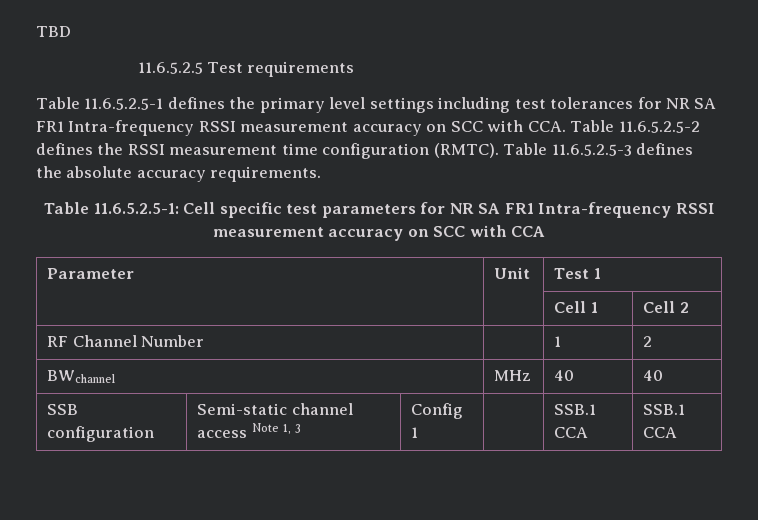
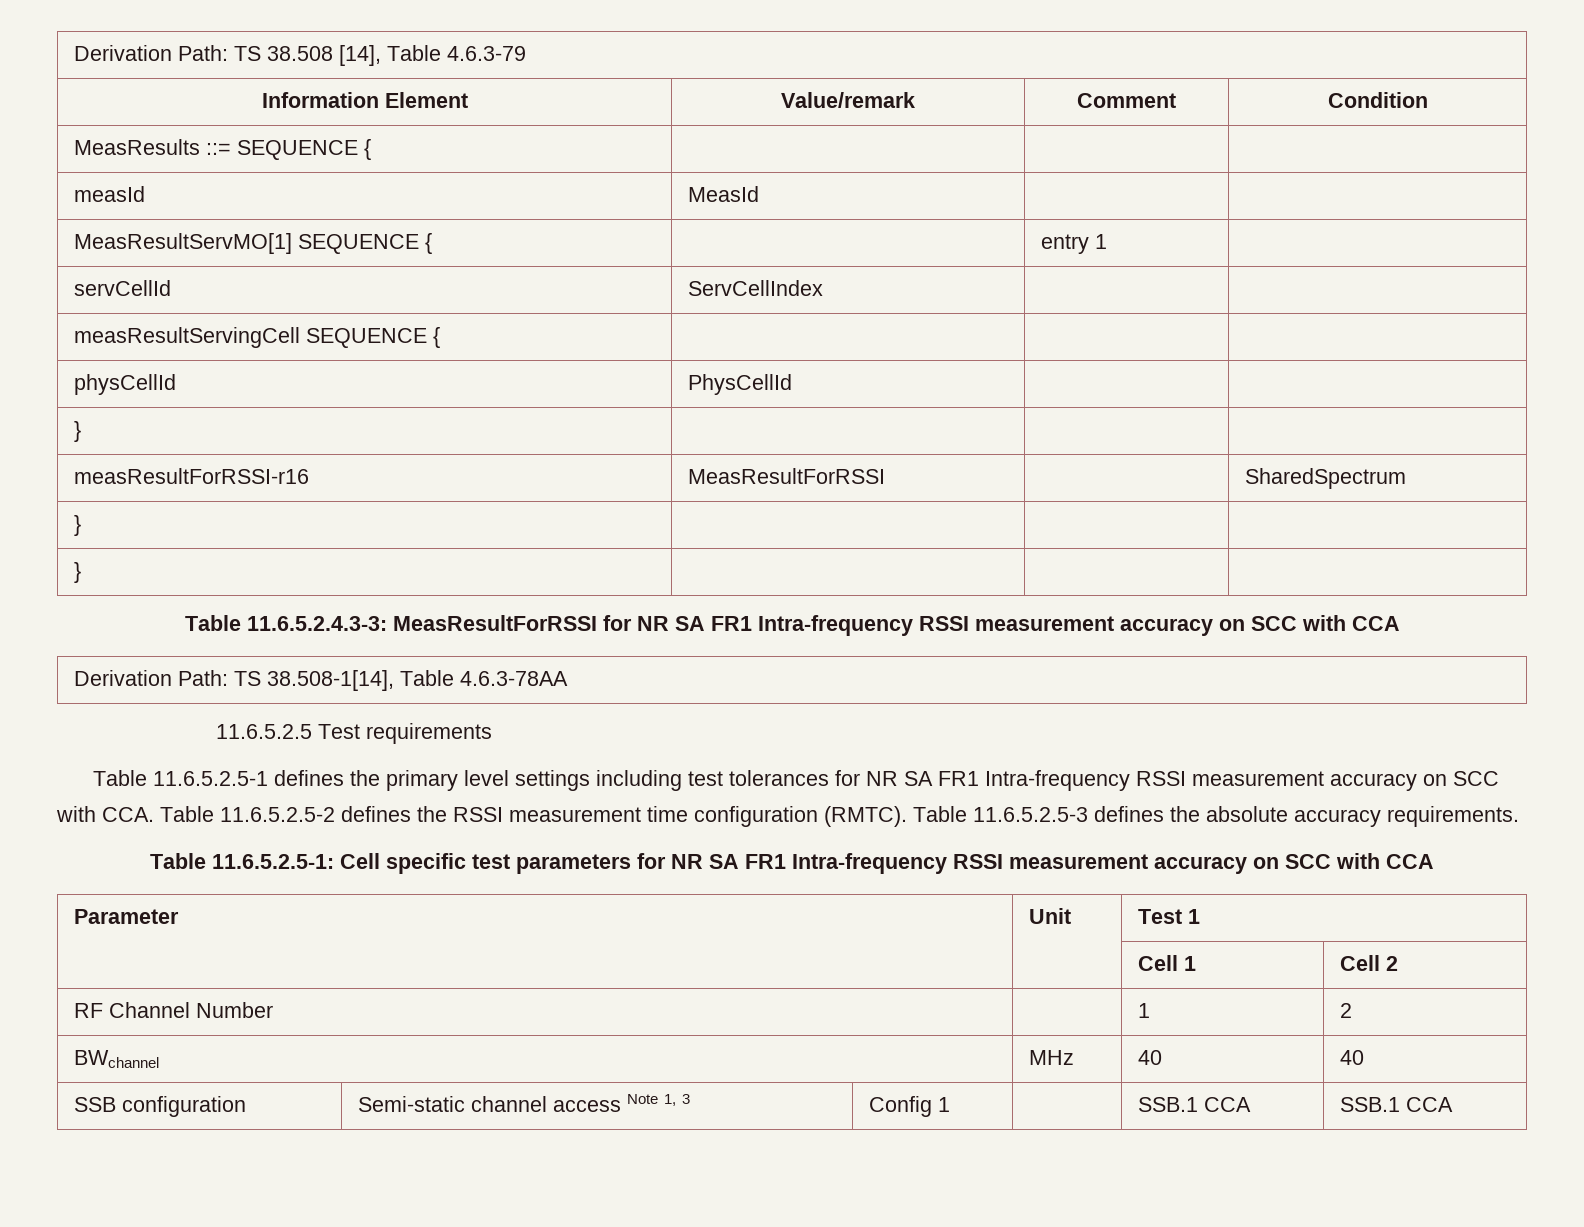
[36,26,71,37] TBD -> [73,45,526,66] [261,92,468,108] [781,92,915,108] [1077,93,1176,108] [1327,92,1428,108] [73,139,371,160] [73,186,145,202] [687,186,759,202] [73,233,432,254] [1040,234,1107,254] [73,280,171,296] [687,280,823,296] [73,327,440,348] [73,374,176,395] [687,374,792,395] [73,421,81,442] [73,468,309,484] [687,468,885,484] [1244,468,1406,489] [73,515,81,536] [73,562,81,583] [184,615,1400,636] [73,670,568,691] Derivation Path: TS 38.508 [14], Table 4.6.3-79 // Information Element | Value/remark | Comment | Condition // MeasResults ::= SEQUENCE { | | | // measId | MeasId | | // MeasResultServMO[1] SEQUENCE { | | entry 1 | // servCellId | ServCellIndex | | // measResultServingCell SEQUENCE { | | | // physCellId | PhysCellId | | // } | | | // measResultForRSSI-r16 | MeasResultForRSSI | | SharedSpectrum // } | | | // } | | | // Table 11.6.5.2.4.3-3: MeasResultForRSSI for NR SA FR1 Intra-frequency RSSI measurement accuracy on SCC with CCA // Derivation Path: TS 38.508-1[14], Table 4.6.3-78AA

